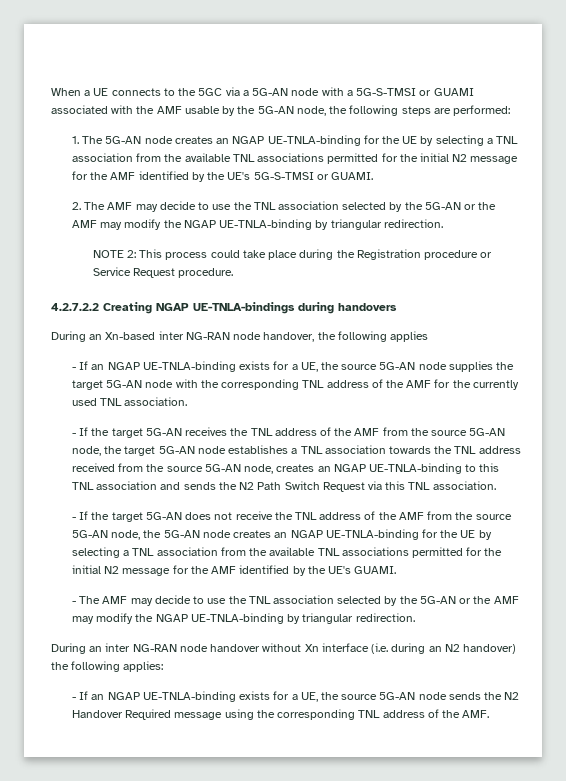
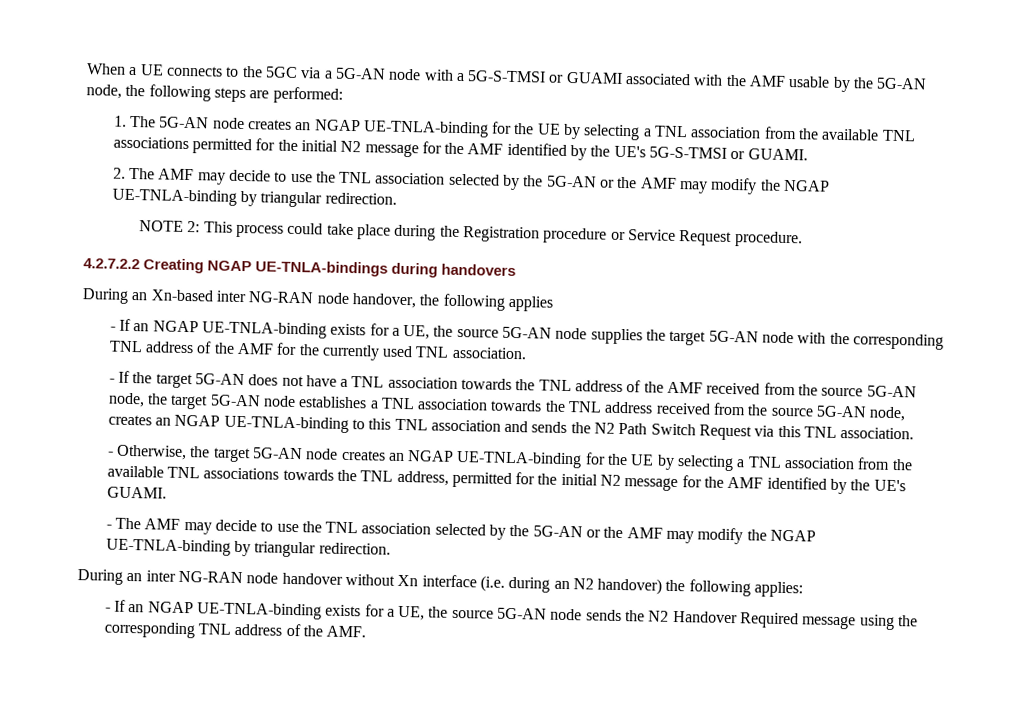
[185,427,380,436] receives the TNL address of the AMF -> [248,374,761,395] does not have a TNL association towards the TNL address of the AMF received
[79,511,512,522] [71,530,200,540] If the target 5G-AN does not receive the TNL address of the AMF from the source 5G-AN node, the 5G-AN -> [115,444,303,463] Otherwise, the target 5G-AN
(409, 551) none -> [282,468,449,486] towards the TNL address,

